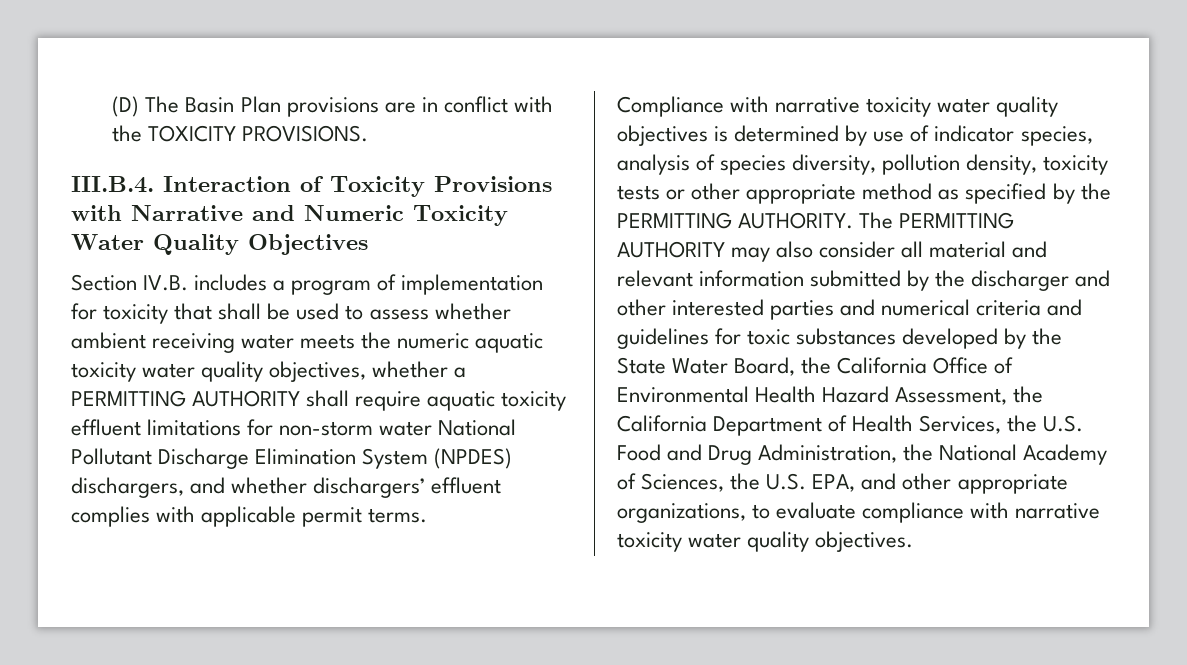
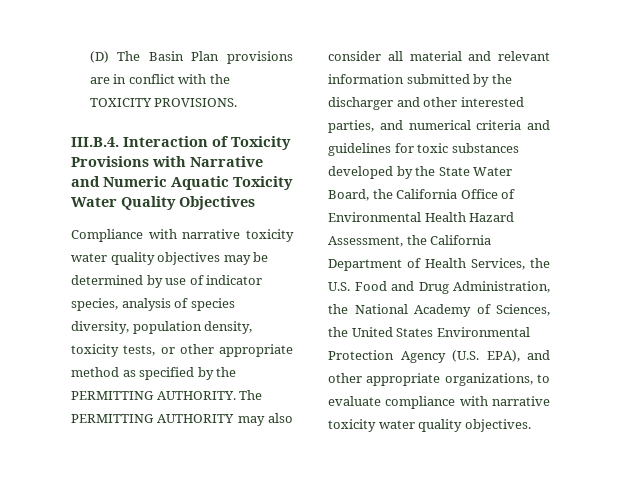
(404, 213) none -> [171,176,229,190] Aquatic
[71,274,544,295] [71,303,511,324] [71,332,544,353] [71,361,467,382] [71,390,567,411] [71,419,517,436] [71,448,513,469] [71,477,502,498] [71,506,428,527] // Section IV.B. includes a program of implementation for toxicity that shall be used to assess whether ambient receiving water meets the numeric aquatic toxicity water quality objectives, whether a PERMITTING AUTHORITY shall require aquatic toxicity effluent limitations for non-storm water National Pollutant Discharge Elimination System (NPDES) dischargers, and whether dischargers’ effluent complies with applicable permit terms. -> (255, 203) none
[714,126,729,142] is -> [223,252,269,265] may be
[882,154,961,175] pollution -> [132,321,202,334] population
[617,185,660,200] tests -> [123,345,156,356] tests,
[770,300,835,320] parties -> [328,120,374,133] parties,
[766,473,856,492] U.S. EPA, -> [351,327,530,337] [328,350,520,363] United States Environmental Protection Agency (U.S. EPA),

